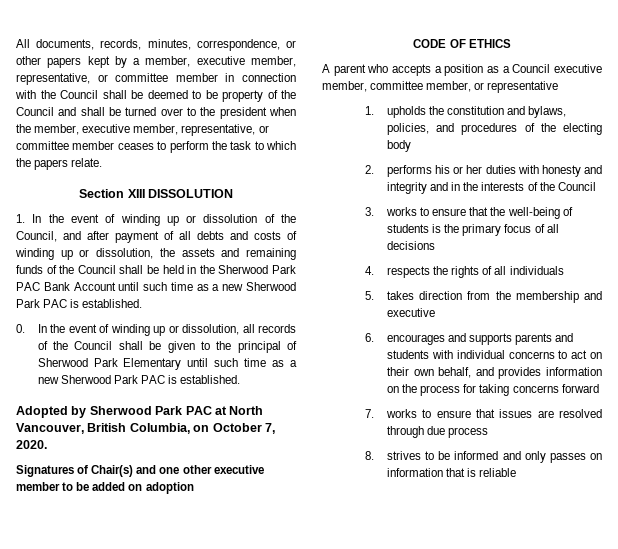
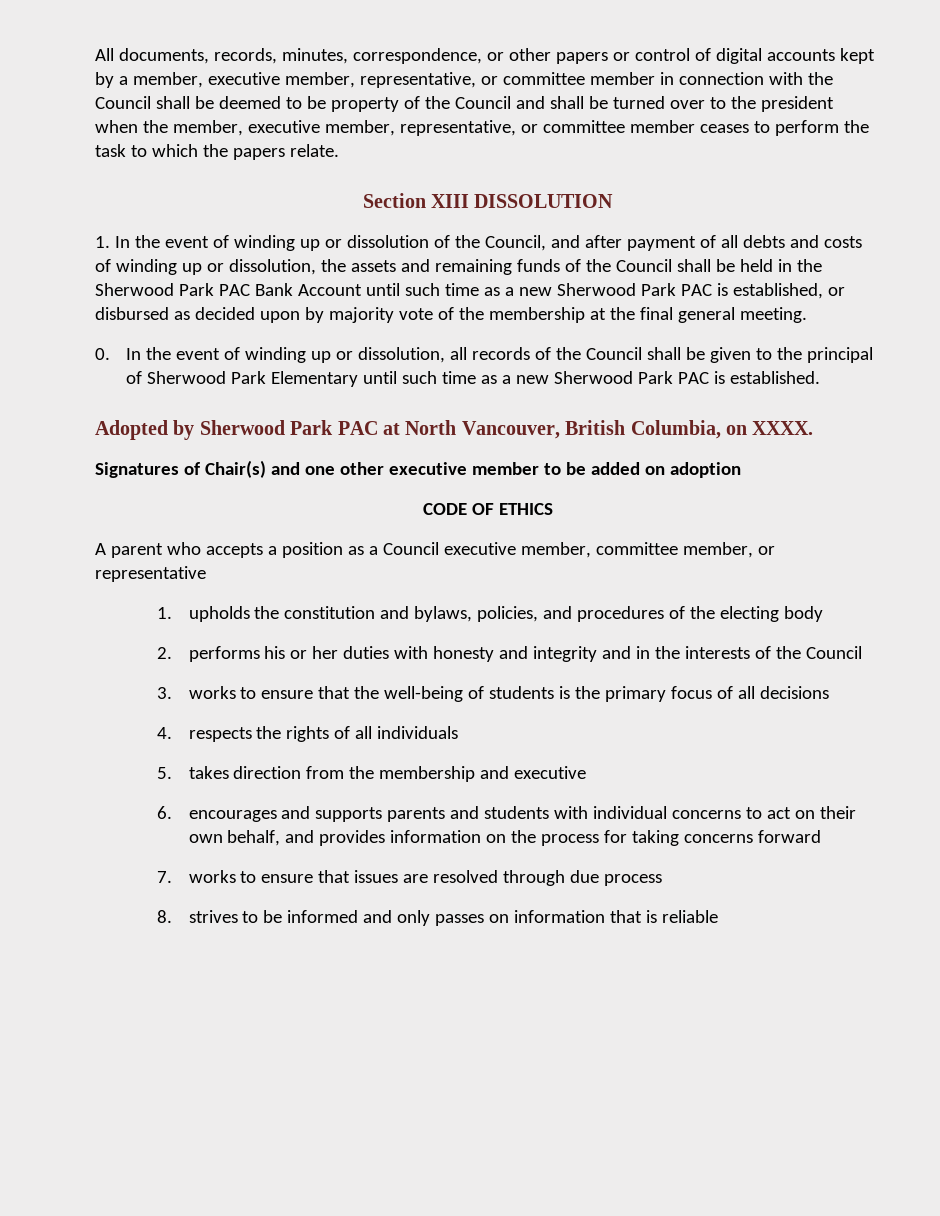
(82, 62) none -> [612,48,835,64] or control of digital accounts
[82,299,143,308] established. -> [732,283,845,299] [95,307,807,323] established, or disbursed as decided upon by majority vote of the membership at the final general meeting.
[212,423,275,434] [16,440,47,449] October 7, 2020. -> [752,421,814,435] XXXX.

